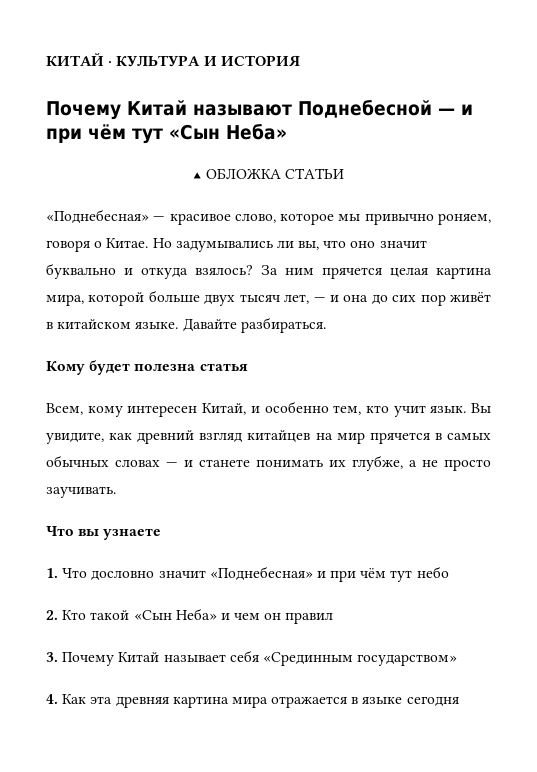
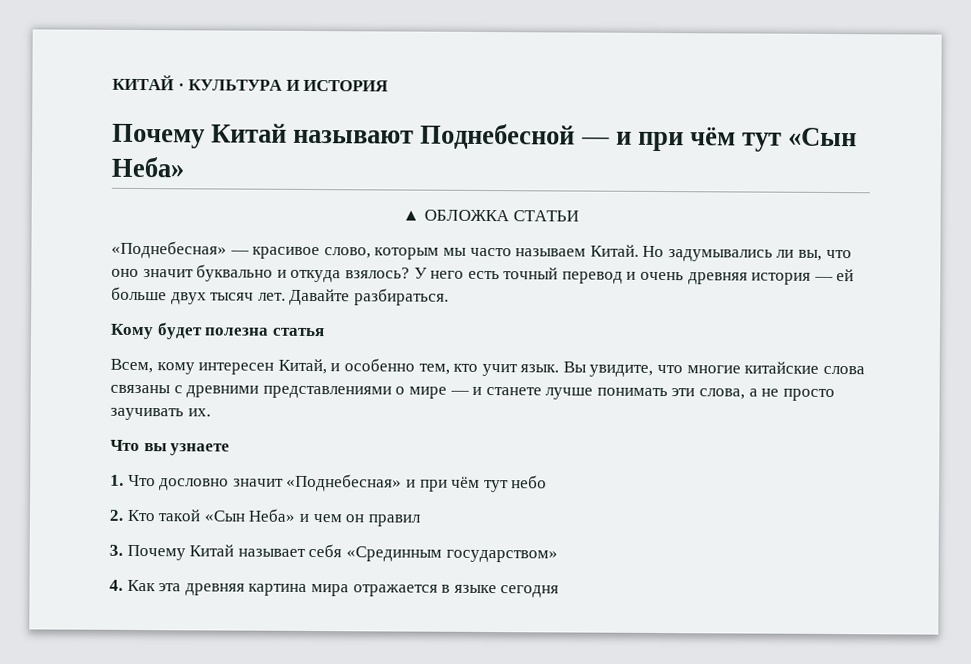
[280,213,491,225] [46,238,149,252] которое мы привычно роняем, говоря о Китае. -> [374,244,639,260] которым мы часто называем Китай.
[261,265,492,279] [46,290,492,306] [46,319,179,329] За ним прячется целая картина мира, которой больше двух тысяч лет, — и она до сих пор живёт в китайском языке. -> [413,267,855,285] [111,286,286,305] У него есть точный перевод и очень древняя история — ей больше двух тысяч лет.
[109,430,491,444] [46,455,403,471] как древний взгляд китайцев на мир прячется в самых обычных словах — и станете понимать их глубже, -> [657,361,865,375] [110,384,746,400] что многие китайские слова связаны с древними представлениями о мире — и станете лучше понимать эти слова,
[46,486,116,498] заучивать. -> [110,407,211,421] заучивать их.

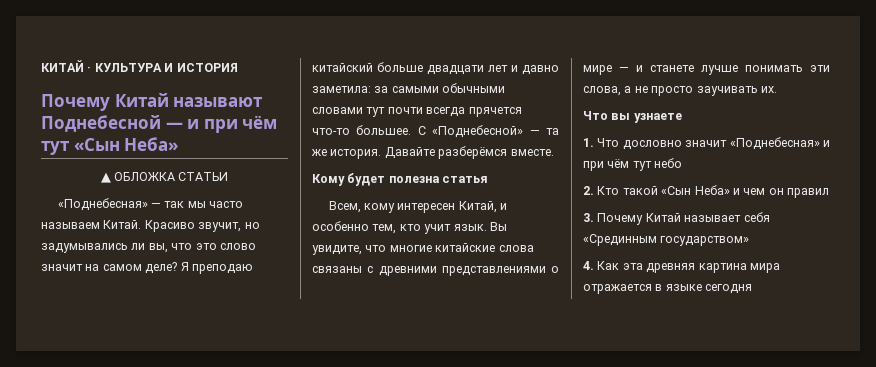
[252,246,440,260] красивое слово, которым -> [164,201,185,208] так
[642,245,665,258] Но -> [144,220,260,232] Красиво звучит, но
[111,264,855,285] [111,286,449,306] оно значит буквально и откуда взялось? У него есть точный перевод и очень древняя история — ей больше двух тысяч лет. Давайте разбираться. -> [195,243,256,250] [41,262,253,274] [312,62,559,75] [312,83,506,93] [312,107,522,117] [312,125,559,138] [311,146,554,159] это слово значит на самом деле? Я преподаю китайский больше двадцати лет и давно заметила: за самыми обычными словами тут почти всегда прячется что-то большее. С «Поднебесной» — та же история. Давайте разберёмся вместе.

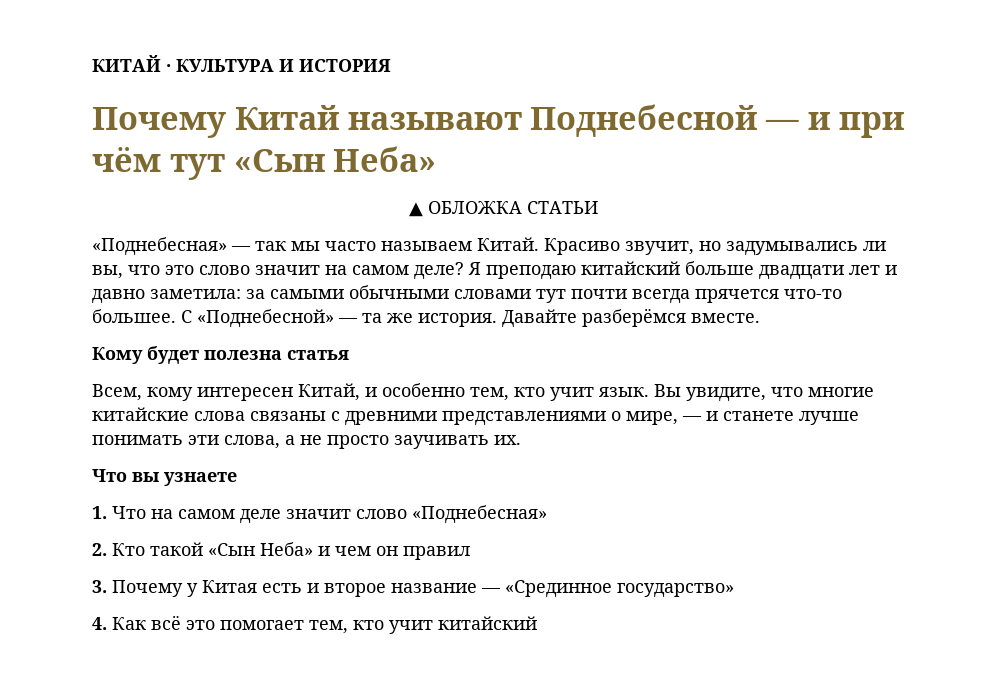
[583,65,612,75] мире -> [626,411,678,425] мире,
[622,137,830,150] [583,158,683,171] дословно значит «Поднебесная» и при чём тут небо -> [151,505,547,524] на самом деле значит слово «Поднебесная»
[645,212,770,222] [583,234,750,246] [583,261,780,273] [583,284,753,294] Китай называет себя «Срединным государством» // 4. Как эта древняя картина мира отражается в языке сегодня -> [187,580,734,598] [92,615,537,634] у Китая есть и второе название — «Срединное государство» // 4. Как всё это помогает тем, кто учит китайский

